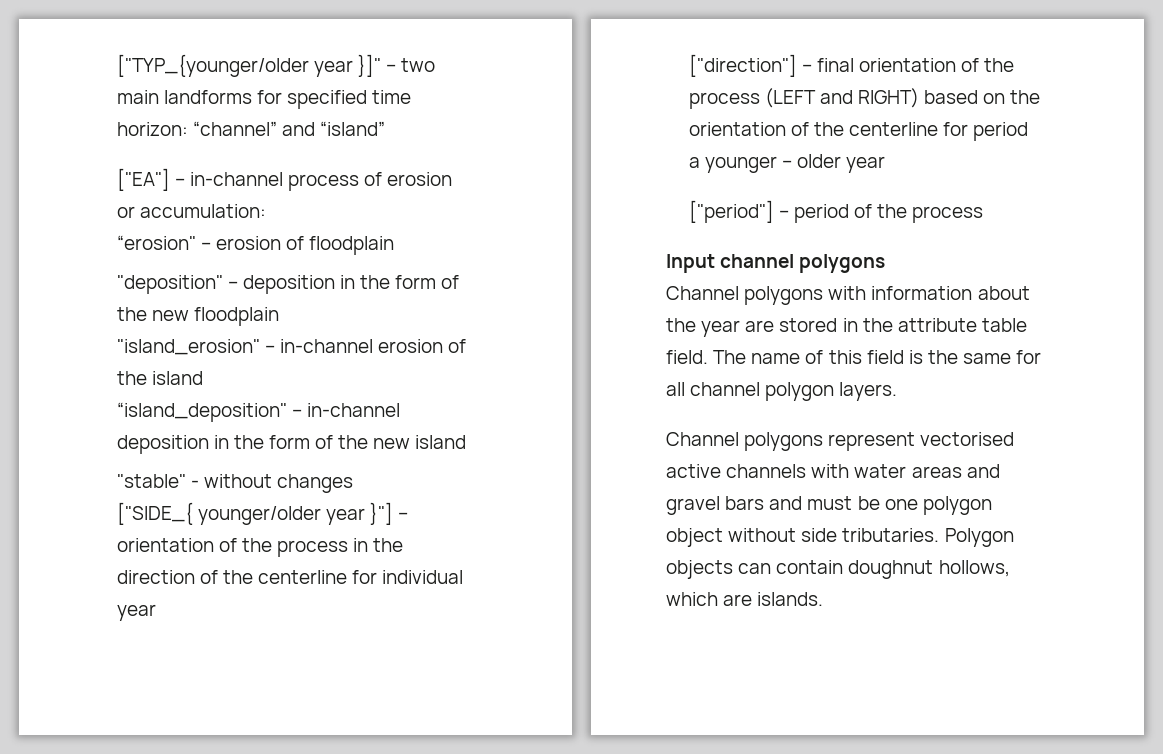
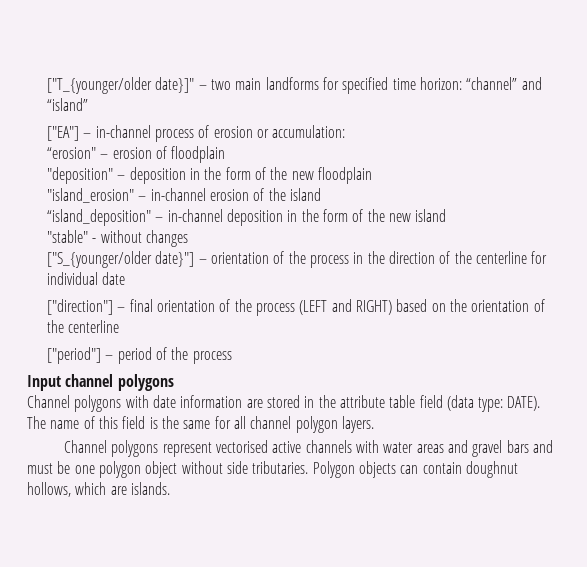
[116,54,381,77] ["TYP_{younger/older year }]" -> [47,77,195,94] ["T_{younger/older date}]"
[116,502,393,525] ["SIDE_{ younger/older year }"] -> [47,251,195,268] ["S_{younger/older date}"]
[116,604,156,621] year -> [102,272,126,285] date
[943,122,1029,141] [688,154,886,173] for period a younger – older year -> (120, 326) none
[871,286,1030,300] [666,318,741,337] information about the year -> [152,395,243,408] date information
[666,350,708,364] field. -> [419,395,541,412] field (data type: DATE).

